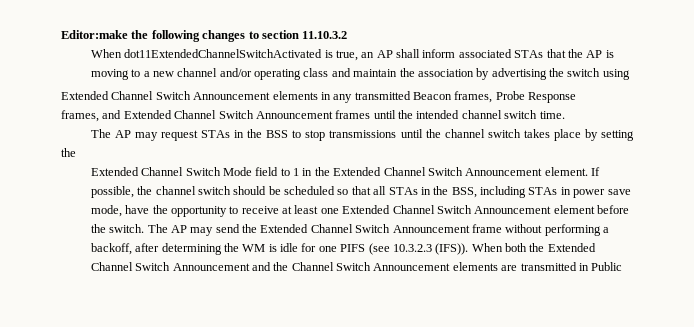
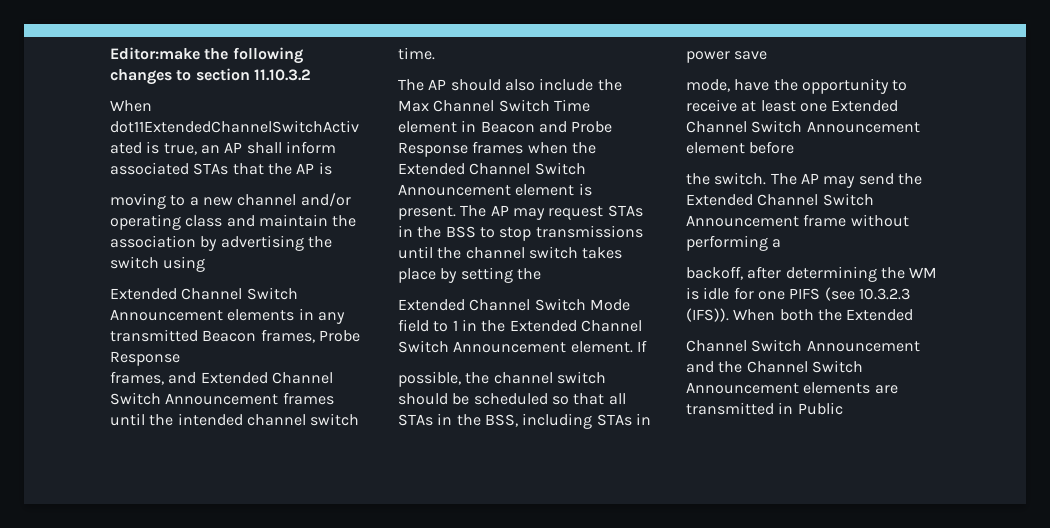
(131, 134) none -> [450,78,622,91] [398,99,590,112] [398,120,613,133] [398,141,596,157] [398,162,586,175] [398,183,592,196] [398,205,509,220] should also include the Max Channel Switch Time element in Beacon and Probe Response frames when the Extended Channel Switch Announcement element is present. The AP

